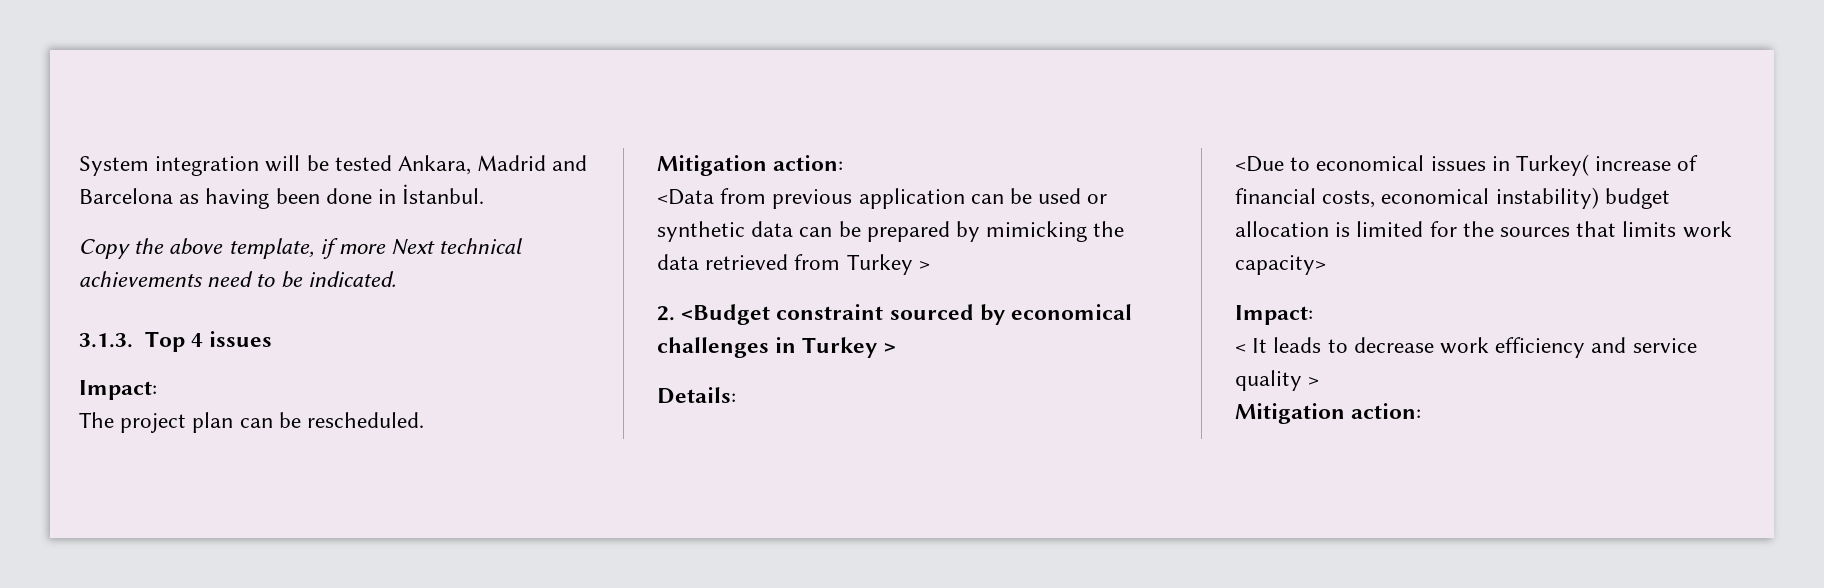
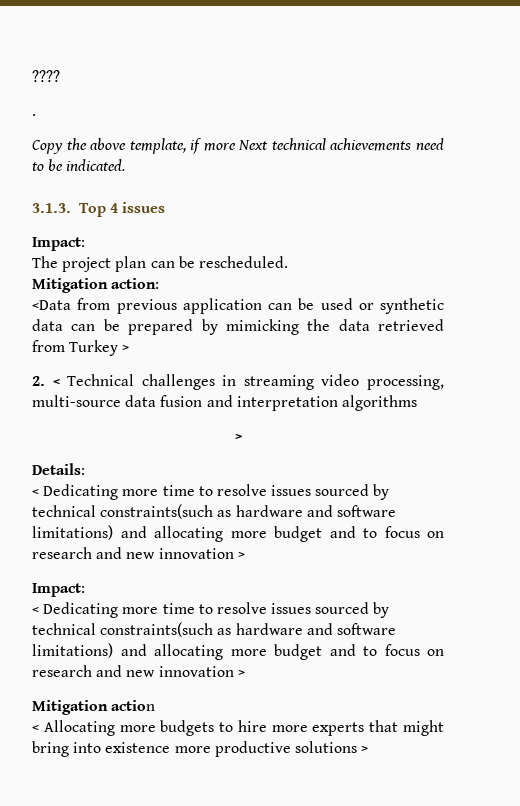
[79,155,588,176] [79,184,485,209] System integration will be tested Ankara, Madrid and Barcelona as having been done in İstanbul. -> [32,70,60,82] [32,114,36,116] ???? // .
[681,304,1133,325] [657,337,896,358] [657,387,736,404] [1235,154,1699,176] [1235,187,1670,209] [1235,221,1732,238] [1235,255,1326,275] [1235,305,1313,325] [1235,337,1697,358] [1235,370,1320,391] [1235,403,1422,424] <Budget constraint sourced by economical challenges in Turkey > // Details: // <Due to economical issues in Turkey( increase of financial costs, economical instability) budget allocation is limited for the sources that limits work capacity> // Impact: // < It leads to decrease work efficiency and service quality > // Mitigation action: -> [52,374,444,390] [32,395,417,411] [234,434,242,441] [32,463,85,475] [32,484,390,500] [32,504,396,519] [32,525,444,542] [32,547,245,559] [32,583,85,597] [32,602,390,618] [32,622,396,637] [32,643,444,660] [32,665,245,677] [32,700,156,715] [32,720,444,736] [32,741,369,757] < Technical challenges in streaming video processing, multi-source data fusion and interpretation algorithms // > // Details: // < Dedicating more time to resolve issues sourced by technical constraints(such as hardware and software limitations) and allocating more budget and to focus on research and new innovation > // Impact: // < Dedicating more time to resolve issues sourced by technical constraints(such as hardware and software limitations) and allocating more budget and to focus on research and new innovation > // Mitigation action // < Allocating more budgets to hire more experts that might bring into existence more productive solutions >

